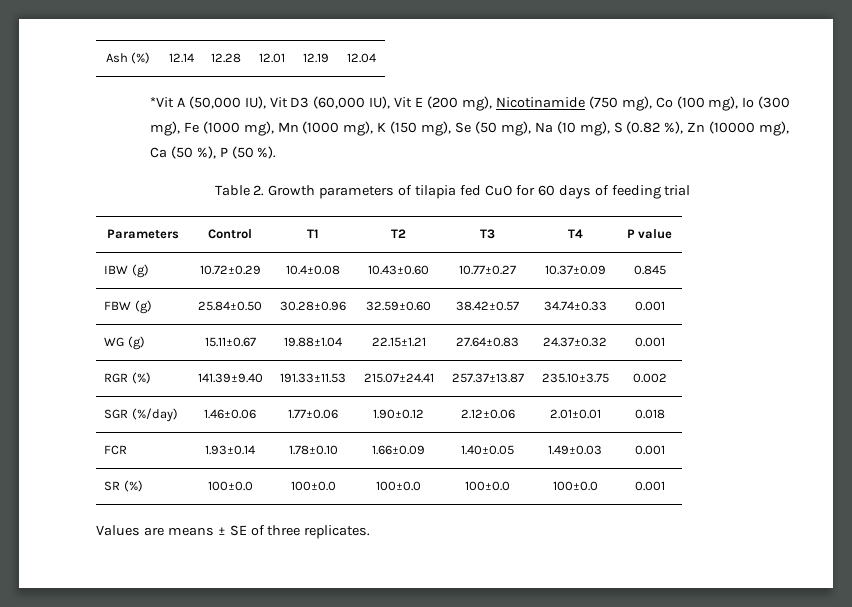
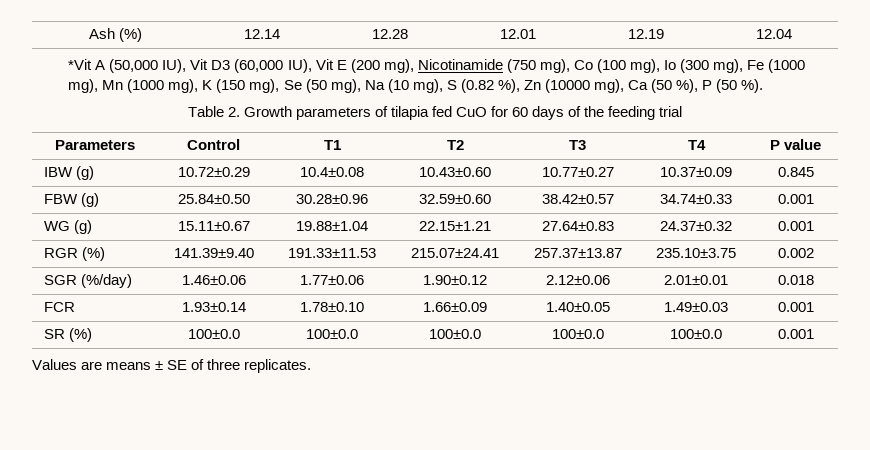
(609, 190) none -> [584,106,605,117] the

